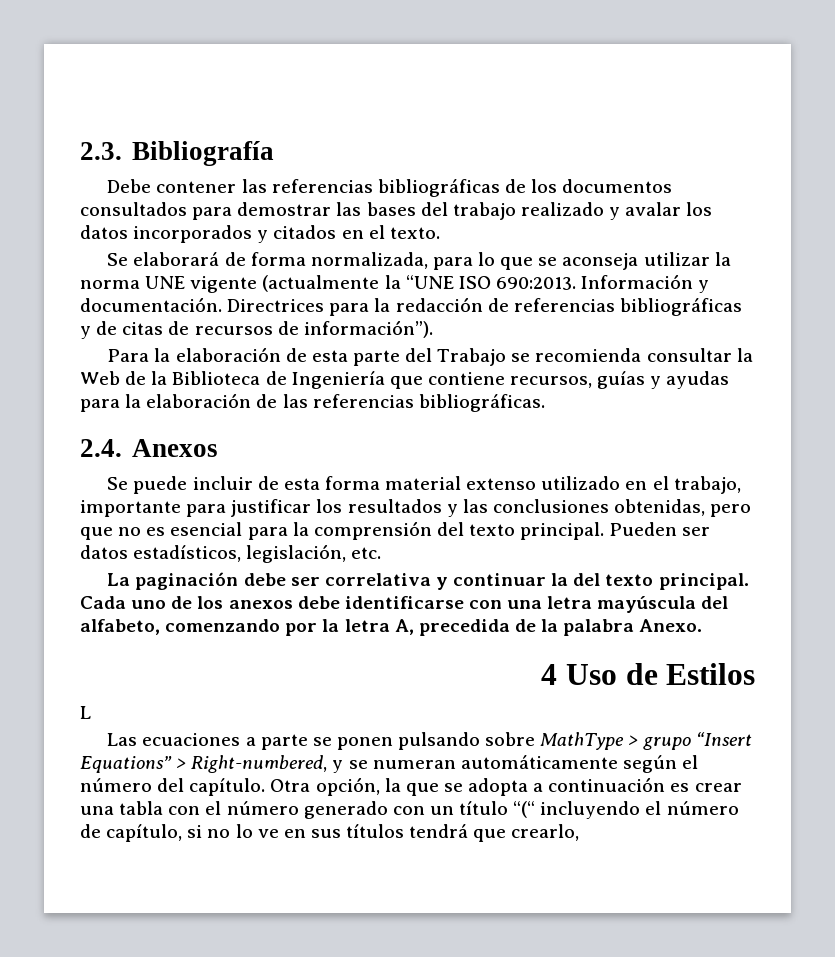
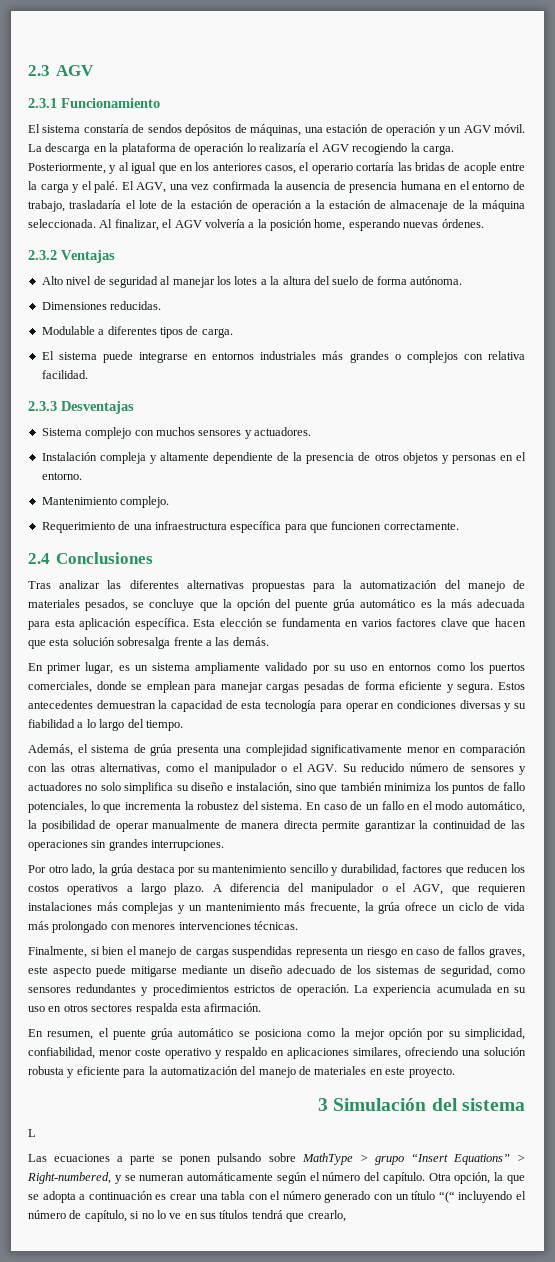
[80,141,274,166] [107,179,673,197] [80,202,713,220] [80,225,440,243] [107,252,731,270] [80,274,710,293] [80,297,742,316] [80,320,433,339] [107,347,753,366] [80,371,730,389] [80,393,545,412] [80,439,218,457] [107,476,741,494] [80,499,752,517] [80,521,711,540] [80,544,382,563] [107,572,749,590] [80,596,729,613] [80,619,703,636] [541,663,755,685] 2.3. Bibliografía // Debe contener las referencias bibliográficas de los documentos consultados para demostrar las bases del trabajo realizado y avalar los datos incorporados y citados en el texto. // Se elaborará de forma normalizada, para lo que se aconseja utilizar la norma UNE vigente (actualmente la “UNE ISO 690:2013. Información y documentación. Directrices para la redacción de referencias bibliográficas y de citas de recursos de información”). // Para la elaboración de esta parte del Trabajo se recomienda consultar la Web de la Biblioteca de Ingeniería que contiene recursos, guías y ayudas para la elaboración de las referencias bibliográficas. // 2.4. Anexos // Se puede incluir de esta forma material extenso utilizado en el trabajo, importante para justificar los resultados y las conclusiones obtenidas, pero que no es esencial para la comprensión del texto principal. Pueden ser datos estadísticos, legislación, etc. // La paginación debe ser correlativa y continuar la del texto principal. Cada uno de los anexos debe identificarse con una letra mayúscula del alfabeto, comenzando por la letra A, precedida de la palabra Anexo. // 4 Uso de Estilos -> [28,65,95,76] [28,98,160,108] [28,124,525,136] [28,143,454,155] [28,162,525,174] [28,181,525,193] [28,200,525,212] [28,219,484,231] [28,250,115,263] [41,276,463,288] [41,301,162,310] [41,326,233,338] [41,351,526,363] [41,370,88,379] [28,401,134,414] [41,427,311,439] [41,452,526,464] [41,472,82,480] [41,496,170,508] [41,521,459,533] [28,552,154,564] [28,580,525,592] [28,599,526,611] [28,618,527,630] [28,637,269,649] [28,662,525,674] [28,681,525,693] [28,700,526,712] [28,719,183,731] [28,744,526,756] [28,763,526,775] [28,782,525,794] [28,801,525,813] [28,820,525,832] [28,839,225,851] [28,864,526,876] [28,883,527,895] [28,902,525,914] [28,921,298,933] [28,946,526,958] [28,965,525,977] [28,984,526,996] [28,1003,262,1015] [28,1028,525,1040] [28,1047,526,1059] [28,1066,455,1078] [318,1098,525,1111] 2.3 AGV // 2.3.1 Funcionamiento // El sistema constaría de sendos depósitos de máquinas, una estación de operación y un AGV móvil. La descarga en la plataforma de operación lo realizaría el AGV recogiendo la carga. Posteriormente, y al igual que en los anteriores casos, el operario cortaría las bridas de acople entre la carga y el palé. El AGV, una vez confirmada la ausencia de presencia humana en el entorno de trabajo, trasladaría el lote de la estación de operación a la estación de almacenaje de la máquina seleccionada. Al finalizar, el AGV volvería a la posición home, esperando nuevas órdenes. // 2.3.2 Ventajas // Alto nivel de seguridad al manejar los lotes a la altura del suelo de forma autónoma. // Dimensiones reducidas. // Modulable a diferentes tipos de carga. // El sistema puede integrarse en entornos industriales más grandes o complejos con relativa facilidad. // 2.3.3 Desventajas // Sistema complejo con muchos sensores y actuadores. // Instalación compleja y altamente dependiente de la presencia de otros objetos y personas en el entorno. // Mantenimiento complejo. // Requerimiento de una infraestructura específica para que funcionen correctamente. // 2.4 Conclusiones // Tras analizar las diferentes alternativas propuestas para la automatización del manejo de materiales pesados, se concluye que la opción del puente grúa automático es la más adecuada para esta aplicación específica. Esta elección se fundamenta en varios factores clave que hacen que esta solución sobresalga frente a las demás. // En primer lugar, es un sistema ampliamente validado por su uso en entornos como los puertos comerciales, donde se emplean para manejar cargas pesadas de forma eficiente y segura. Estos antecedentes demuestran la capacidad de esta tecnología para operar en condiciones diversas y su fiabilidad a lo largo del tiempo. // Además, el sistema de grúa presenta una complejidad significativamente menor en comparación con las otras alternativas, como el manipulador o el AGV. Su reducido número de sensores y actuadores no solo simplifica su diseño e instalación, sino que también minimiza los puntos de fallo potenciales, lo que incrementa la robustez del sistema. En caso de un fallo en el modo automático, la posibilidad de operar manualmente de manera directa permite garantizar la continuidad de las operaciones sin grandes interrupciones. // Por otro lado, la grúa destaca por su mantenimiento sencillo y durabilidad, factores que reducen los costos operativos a largo plazo. A diferencia del manipulador o el AGV, que requieren instalaciones más complejas y un mantenimiento más frecuente, la grúa ofrece un ciclo de vida más prolongado con menores intervenciones técnicas. // Finalmente, si bien el manejo de cargas suspendidas representa un riesgo en caso de fallos graves, este aspecto puede mitigarse mediante un diseño adecuado de los sistemas de seguridad, como sensores redundantes y procedimientos estrictos de operación. La experiencia acumulada en su uso en otros sectores respalda esta afirmación. // En resumen, el puente grúa automático se posiciona como la mejor opción por su simplicidad, confiabilidad, menor coste operativo y respaldo en aplicaciones similares, ofreciendo una solución robusta y eficiente para la automatización del manejo de materiales en este proyecto. // 3 Simulación del sistema

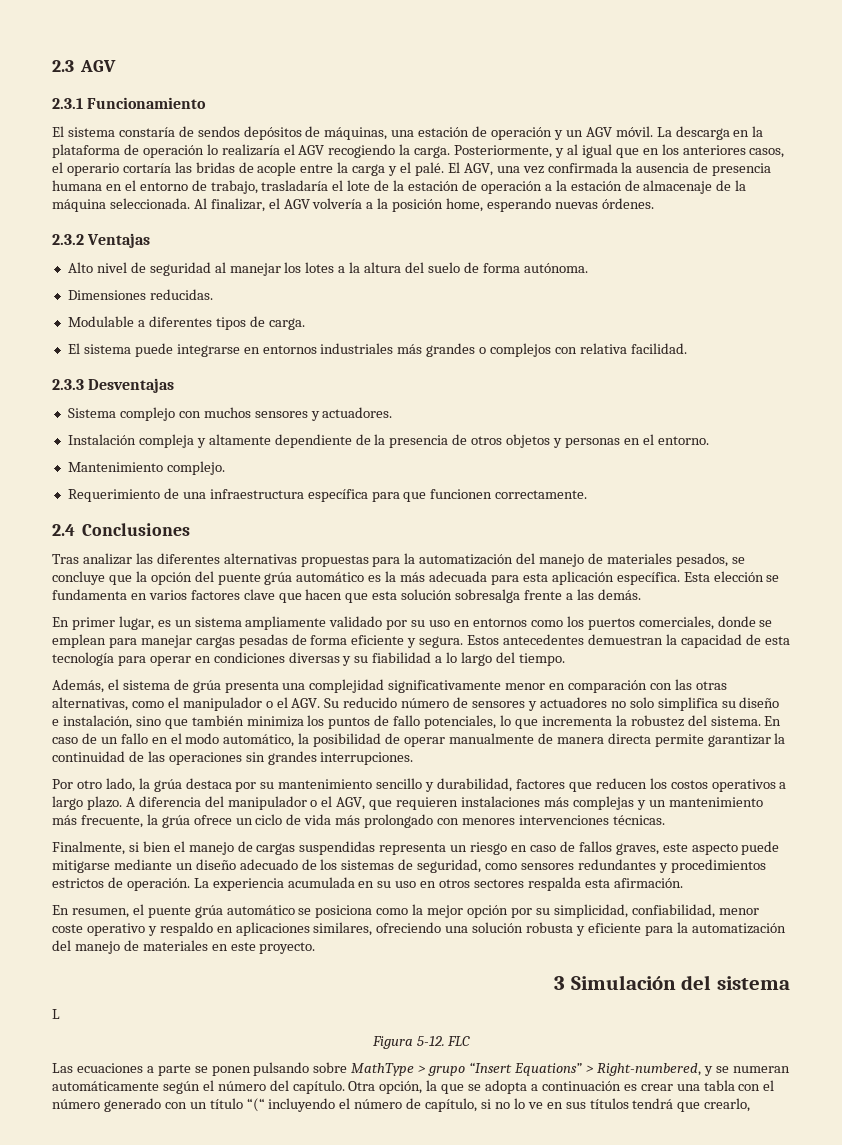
(36, 1133) none -> [371,1036,471,1049] // Figura 5-12. FLC

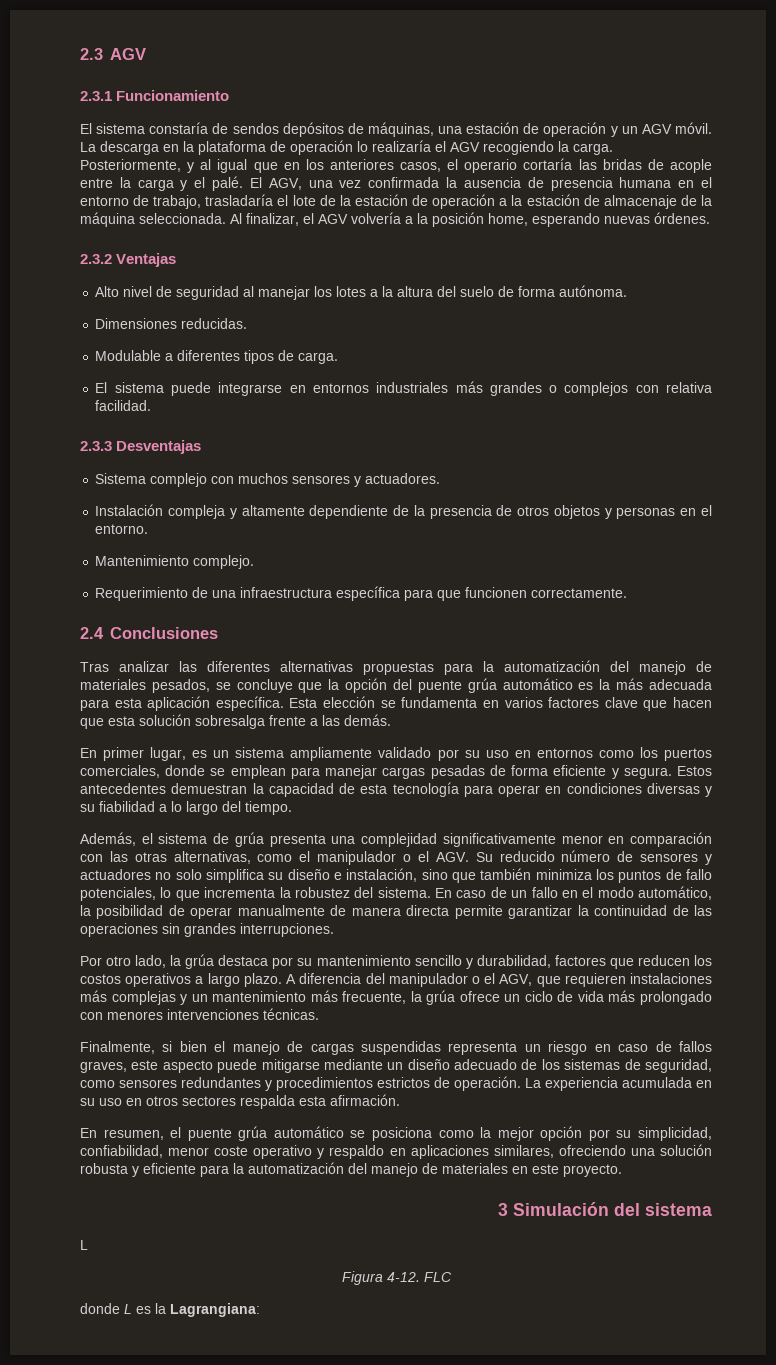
[416,1036,445,1046] 5-12. -> [386,1272,420,1282] 4-12.
[52,1062,790,1076] [52,1080,775,1094] [52,1098,751,1112] Las ecuaciones a parte se ponen pulsando sobre MathType > grupo “Insert Equations” > Right-numbered, y se numeran automáticamente según el número del capítulo. Otra opción, la que se adopta a continuación es crear una tabla con el número generado con un título “(“ incluyendo el número de capítulo, si no lo ve en sus títulos tendrá que crearlo, -> [80,1303,260,1317] donde L es la Lagrangiana:

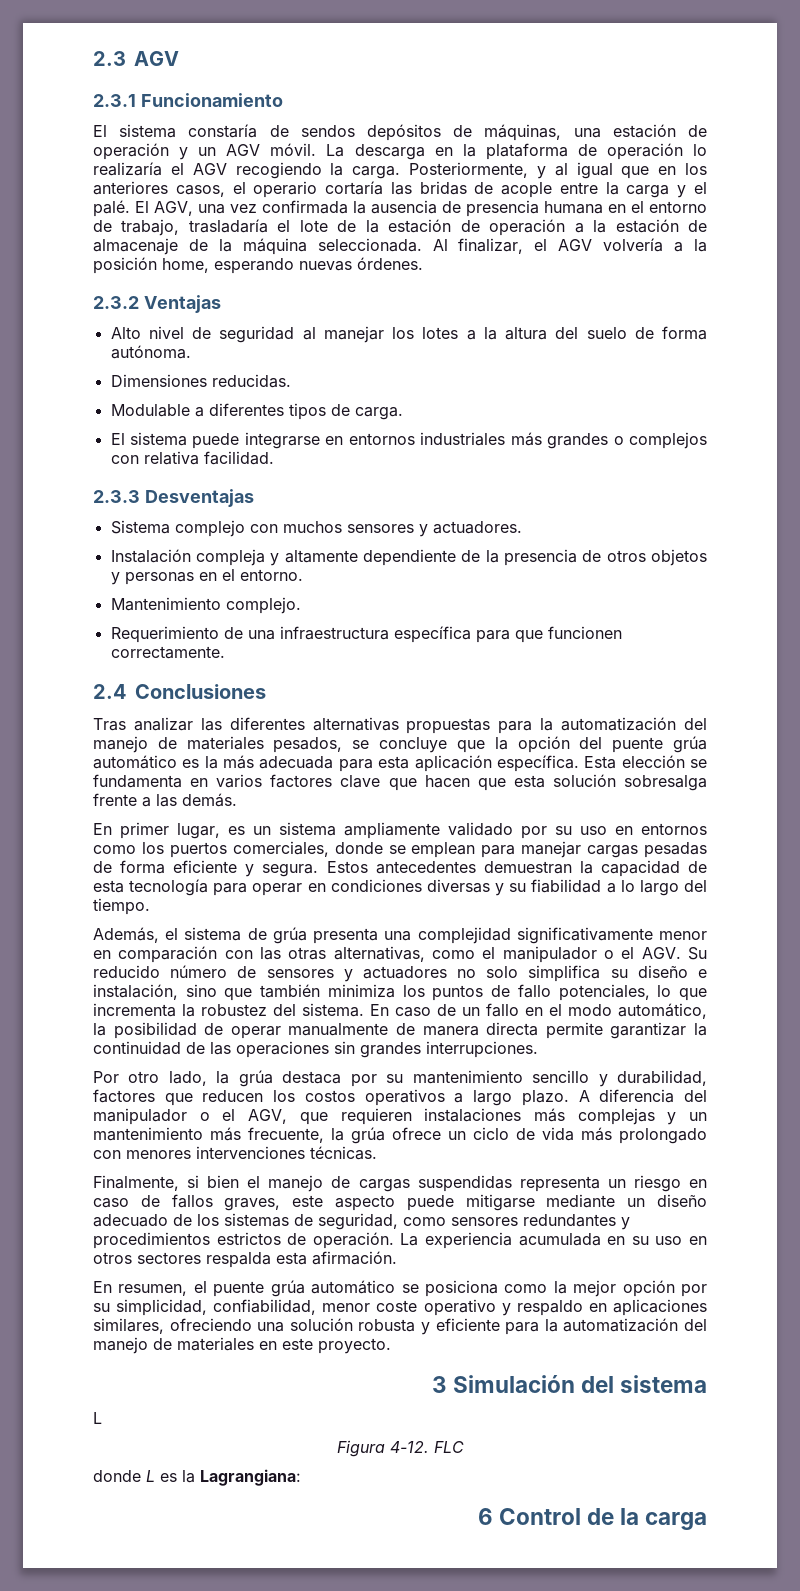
(260, 1310) none -> [477,1508,707,1530] // 6 Control de la carga

